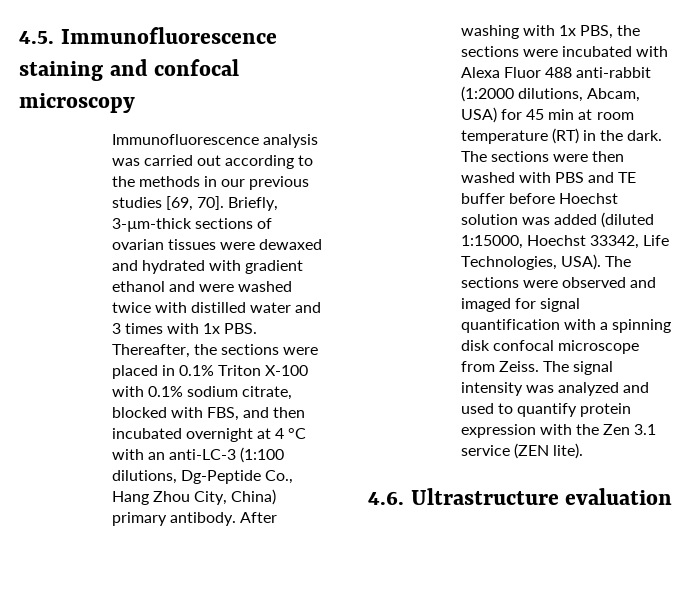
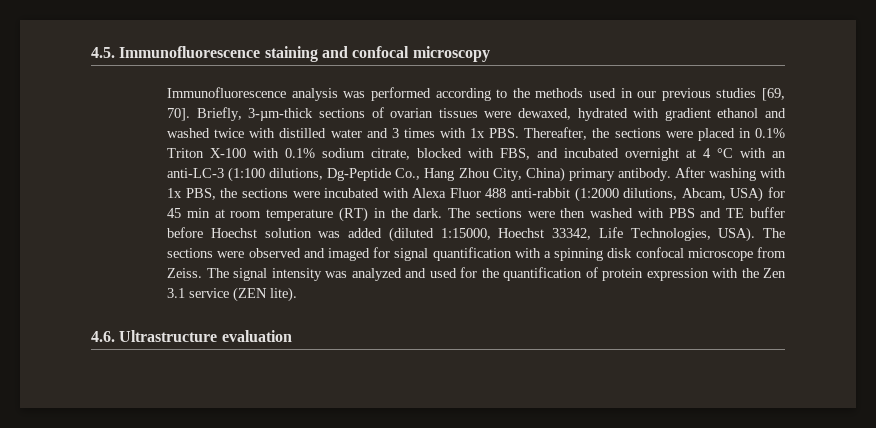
[143,155,222,166] carried out -> [370,87,431,101] performed
(200, 181) none -> [588,88,616,98] used
[259,239,323,250] [111,260,138,271] dewaxed and -> [517,108,571,120] dewaxed,
[199,284,235,292] were -> (786, 113) none
[273,407,306,418] then -> (559, 153) none
[497,403,578,417] to quantify -> [460,267,598,281] for the quantification of

